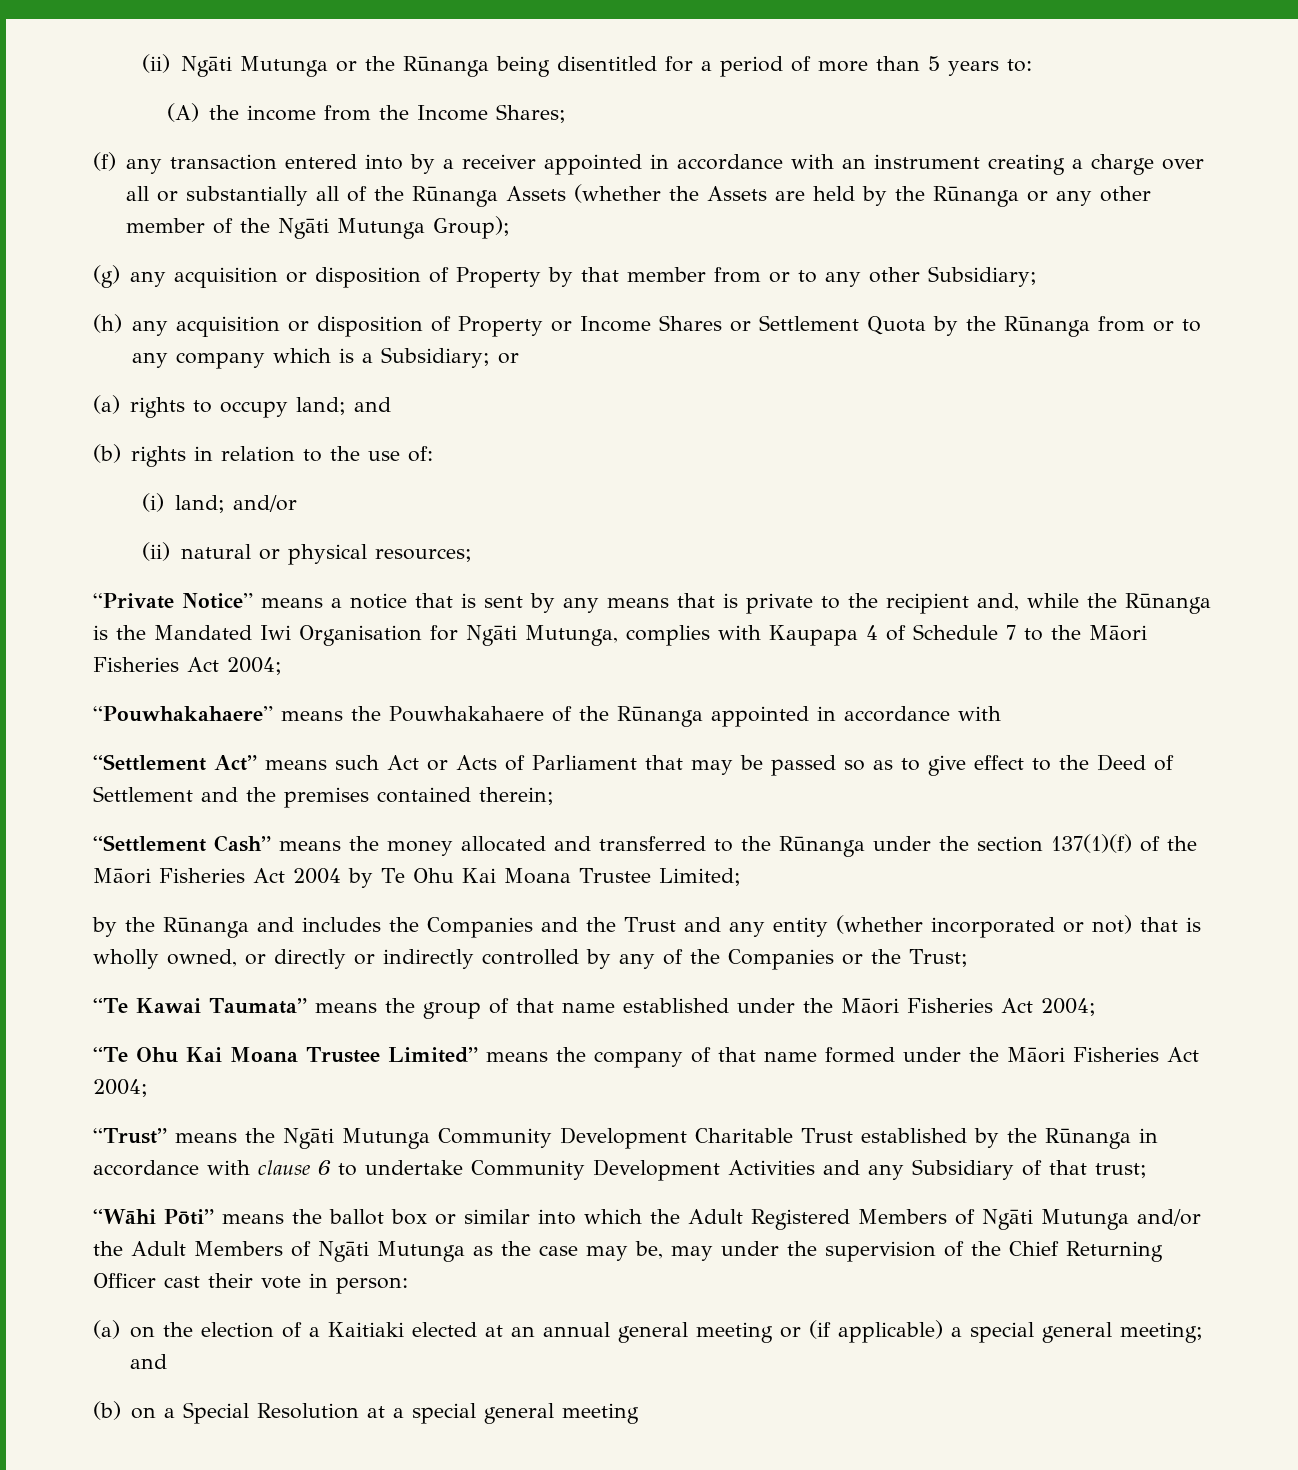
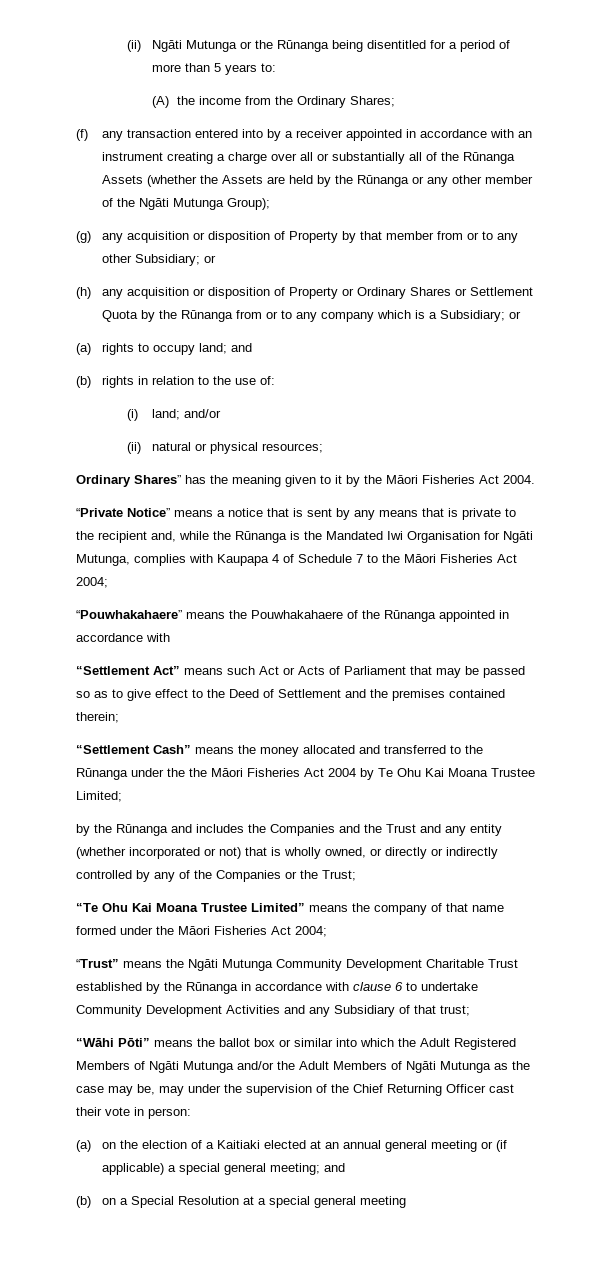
[417,105,489,121] Income -> [297,96,347,108] Ordinary
(1038, 276) none -> [203,255,216,263] or
[580,316,652,332] Income -> [356,287,406,299] Ordinary
(472, 555) none -> [76,475,536,487] // Ordinary Shares” has the meaning given to it by the Māori Fisheries Act 2004.
[976,834,1160,853] section 137(1)(f) of -> (186, 772) none
[92,998,1096,1019] // “Te Kawai Taumata” means the group of that name established under the Māori Fisheries Act 2004; -> (357, 875) none

